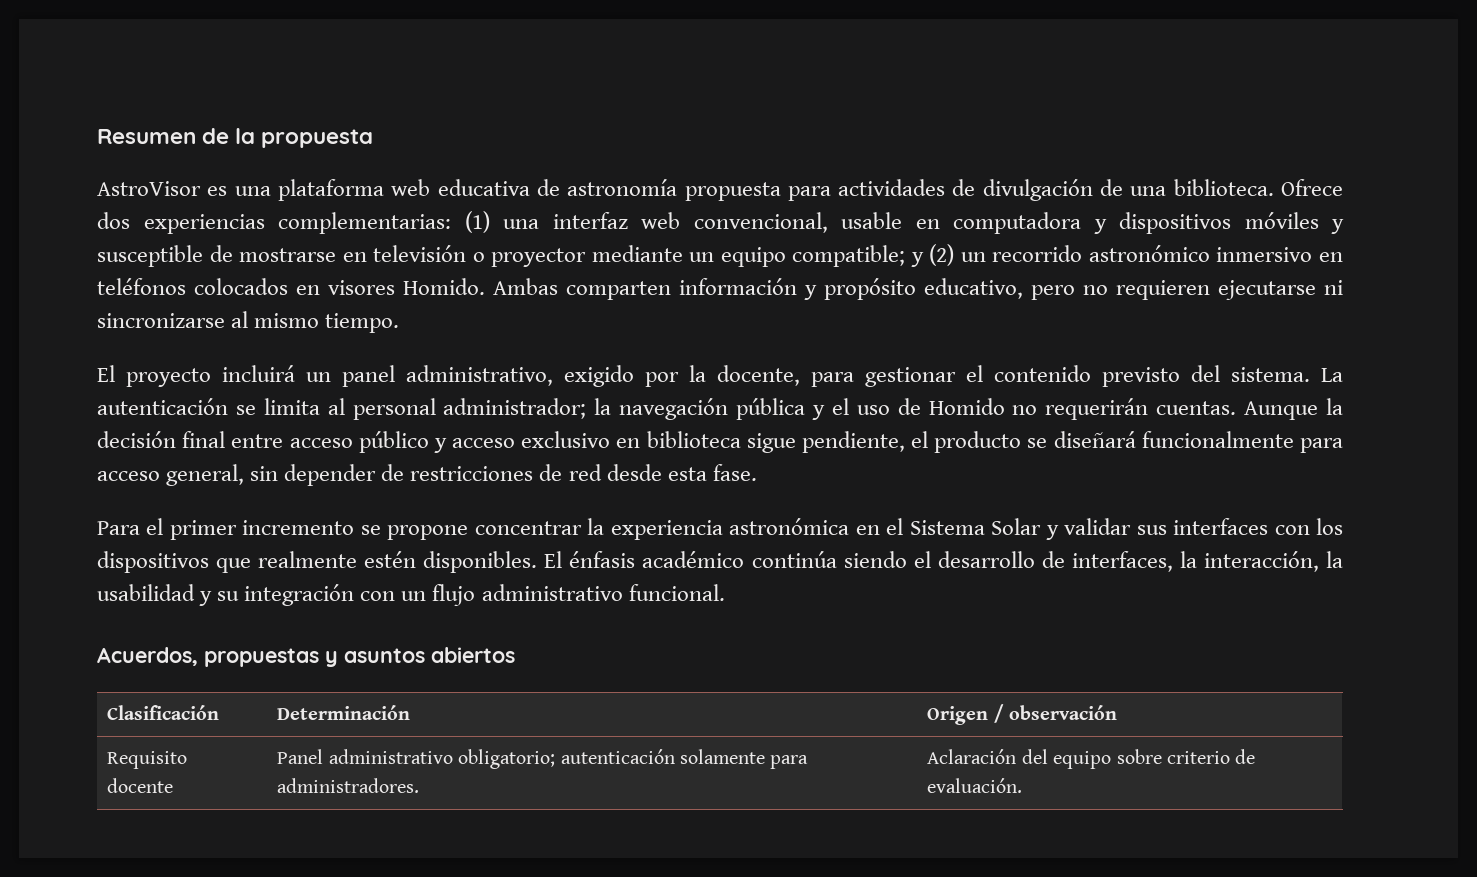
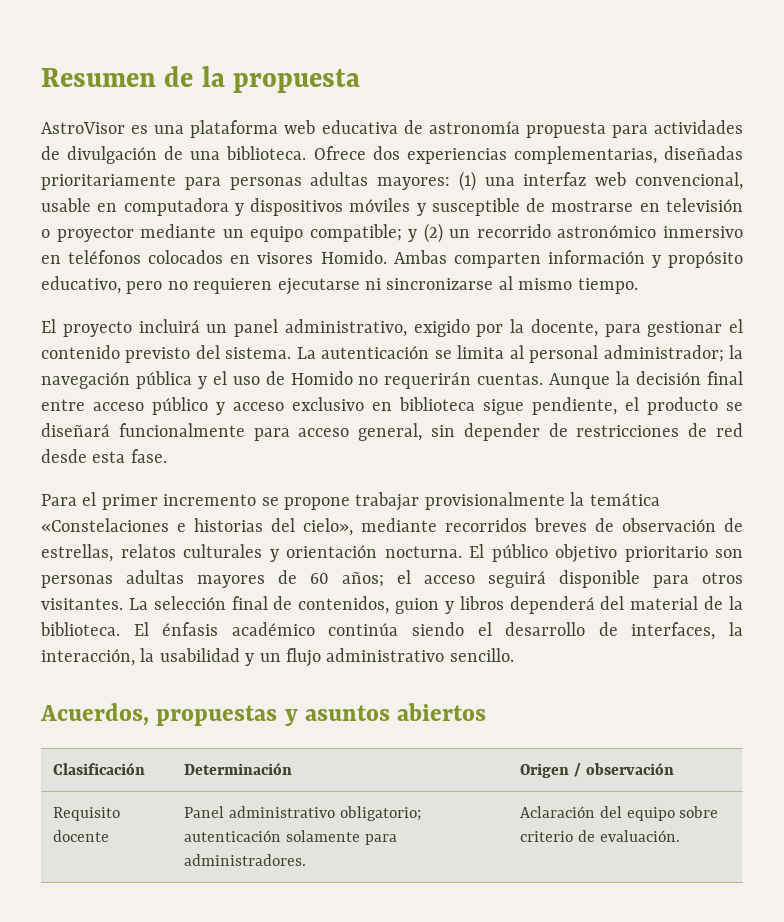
[278,212,451,234] complementarias: -> [513,146,743,164] [41,172,451,190] complementarias, diseñadas prioritariamente para personas adultas mayores:
[474,518,1343,540] [97,551,538,573] concentrar la experiencia astronómica en el Sistema Solar y validar sus interfaces con los dispositivos que realmente estén disponibles. -> [355,492,660,511] [41,518,743,536] [41,544,743,563] [41,570,743,588] [41,596,743,614] [40,622,120,636] trabajar provisionalmente la temática «Constelaciones e historias del cielo», mediante recorridos breves de observación de estrellas, relatos culturales y orientación nocturna. El público objetivo prioritario son personas adultas mayores de 60 años; el acceso seguirá disponible para otros visitantes. La selección final de contenidos, guion y libros dependerá del material de la biblioteca.
[217,584,396,606] su integración con -> (255, 659) none
[628,584,725,601] funcional. -> [449,648,514,662] sencillo.

